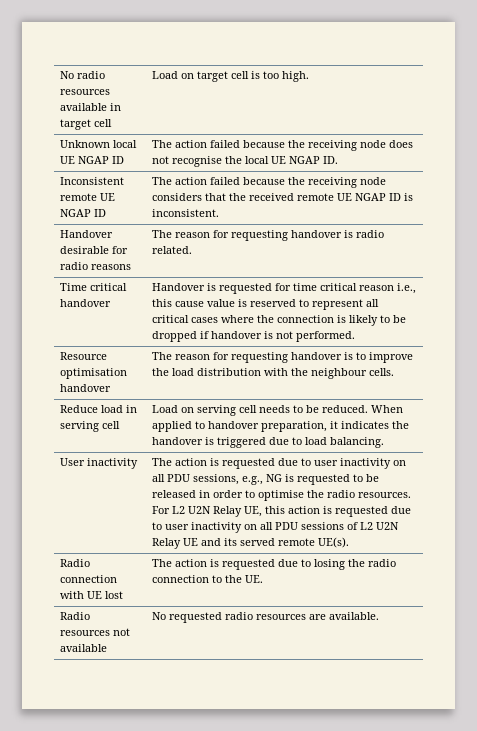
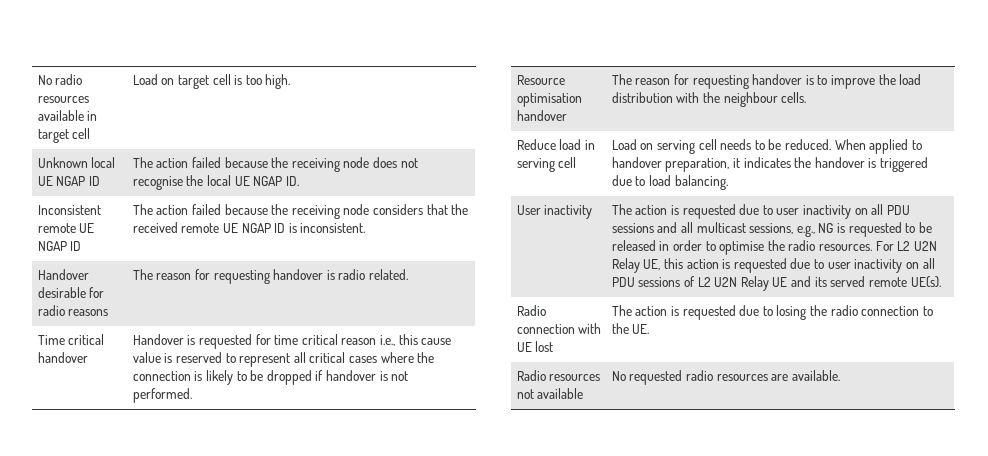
(191, 478) none -> [611,222,746,233] sessions and all multicast

